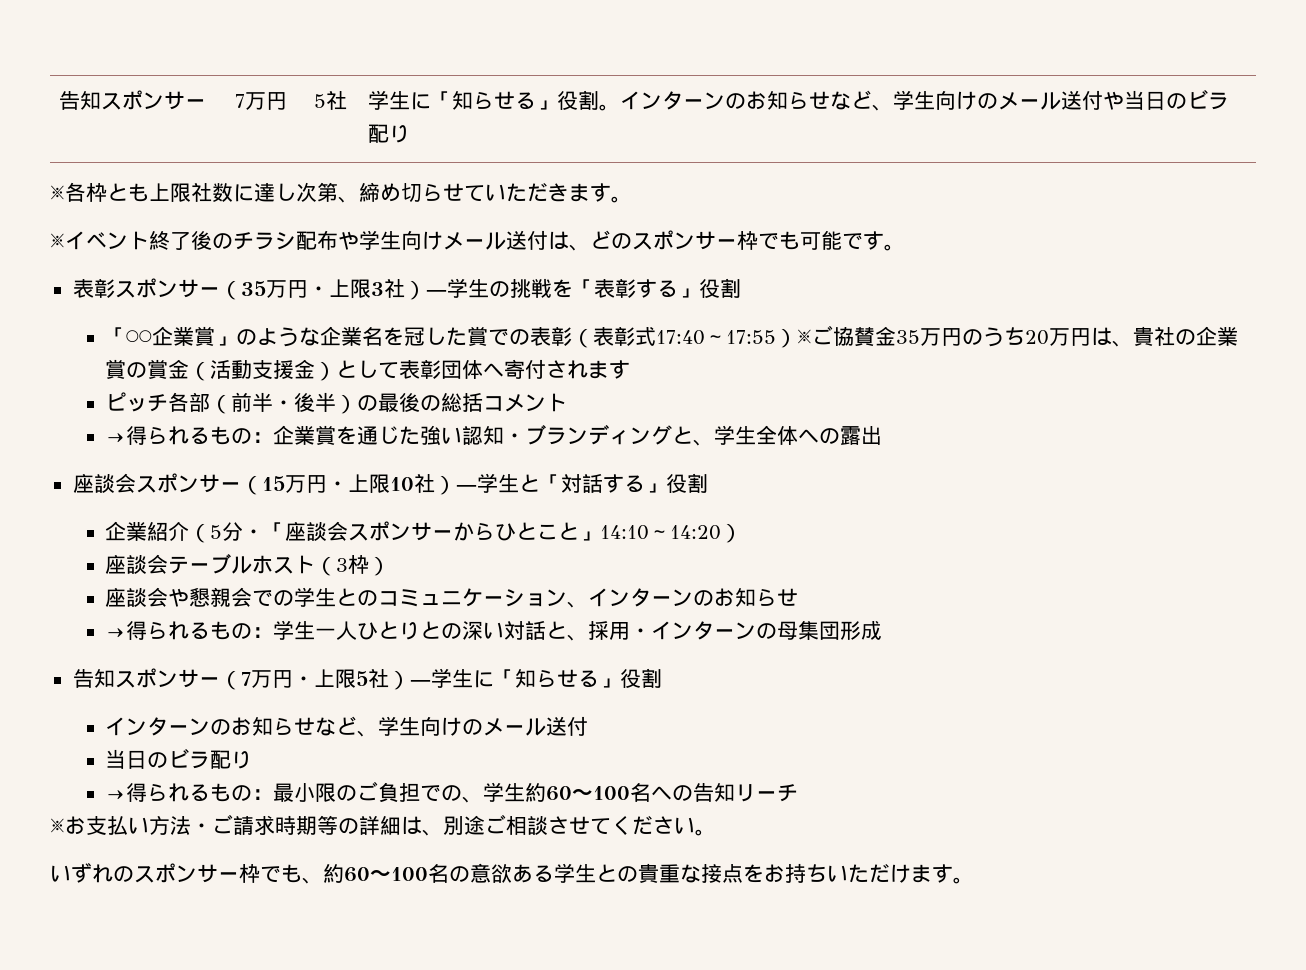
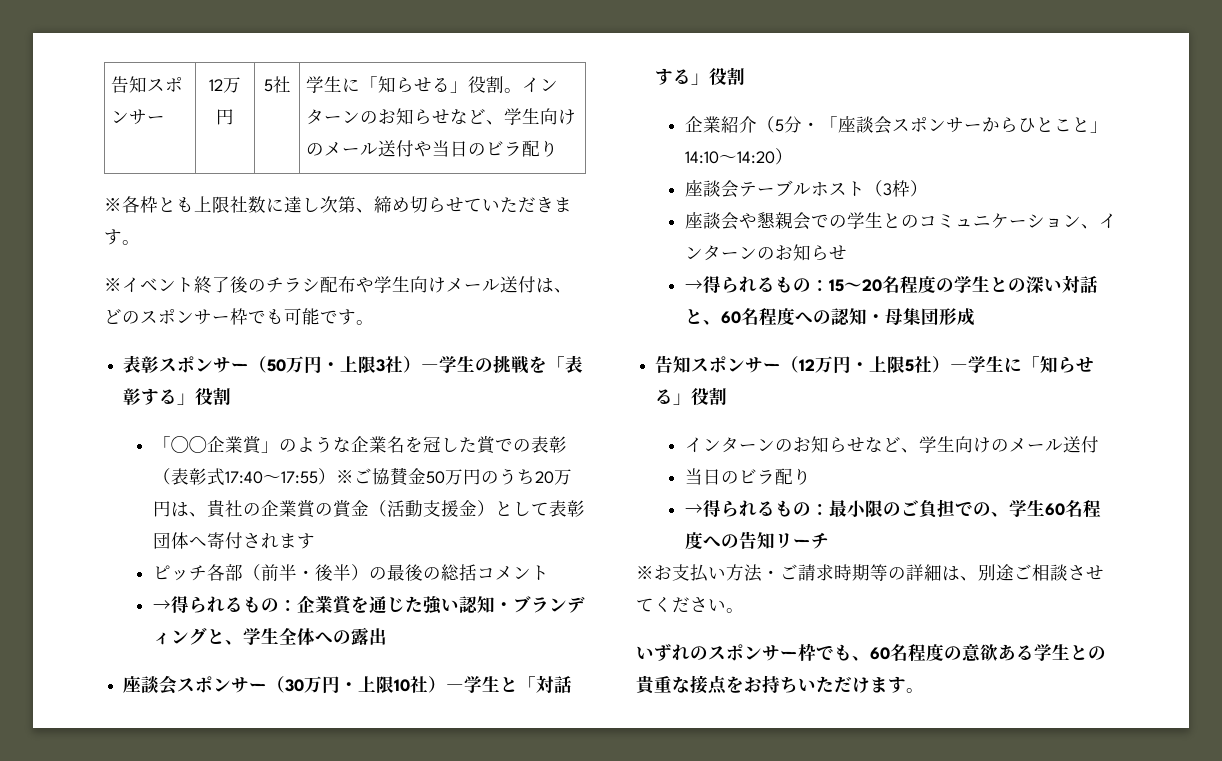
[234,94,245,108] 7 -> [209,79,223,91] 12
[240,281,266,296] 35 -> [267,359,287,372] 50
[896,330,921,344] 35 -> [426,471,446,484] 50
[261,476,285,491] 15 -> [285,679,305,692] 30
[273,620,778,641] 学生一人ひとりとの深い対話と、採用・インターンの -> [829,275,1099,294] [685,308,886,326] 15〜20名程度の学生との深い対話と、60名程度への認知・
[240,672,251,686] 7 -> [799,359,816,371] 12
[525,783,652,802] 約60〜100名 -> [1045,500,1102,518] [685,532,704,549] 60名程度
[323,864,449,883] 約60〜100名 -> [870,644,944,662] 60名程度

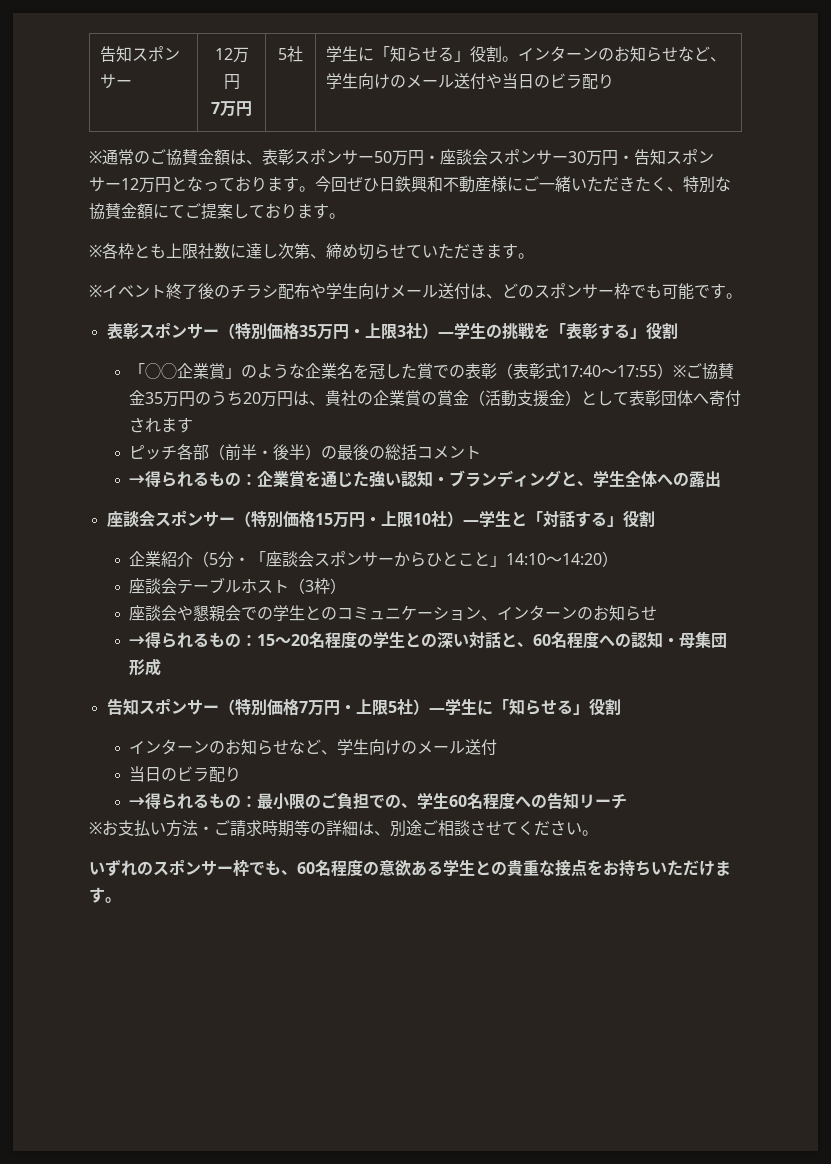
(234, 117) none -> [211,101,252,116] // 7万円
(559, 148) none -> [89,149,714,166] [89,176,731,193] [89,203,345,220] // ※通常のご協賛金額は、表彰スポンサー50万円・座談会スポンサー30万円・告知スポンサー12万円となっております。今回ぜひ日鉄興和不動産様にご一緒いただきたく、特別な協賛金額にてご提案しております。
[267,359,287,372] 50 -> [234,322,317,340] 特別価格35
[426,471,446,484] 50 -> [145,392,164,404] 35
[285,679,305,692] 30 -> [250,510,333,528] 特別価格15
[799,359,816,371] 12 -> [234,698,308,716] 特別価格7

